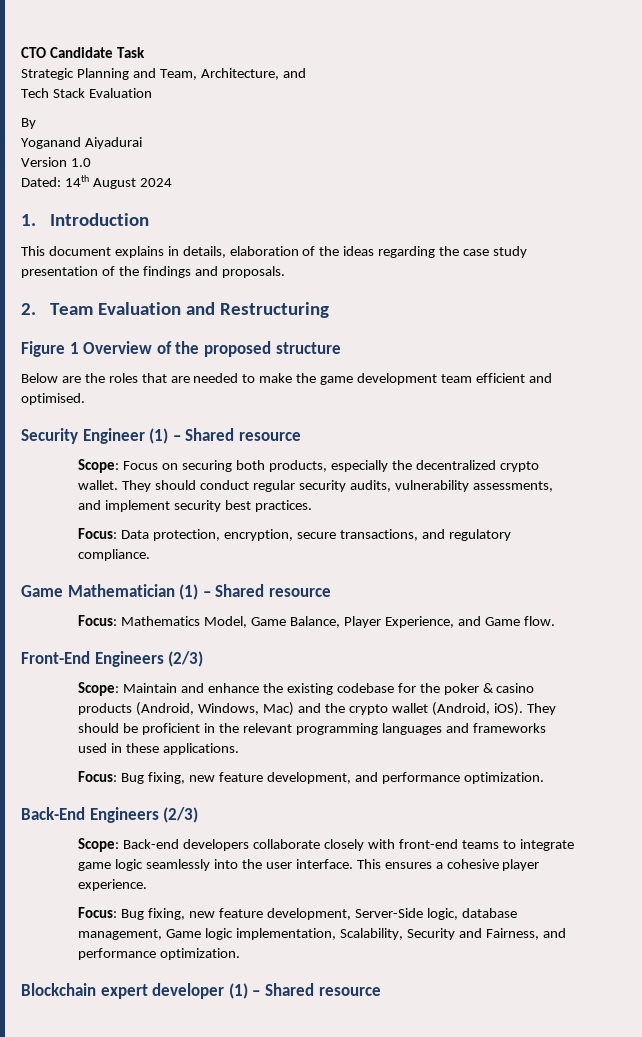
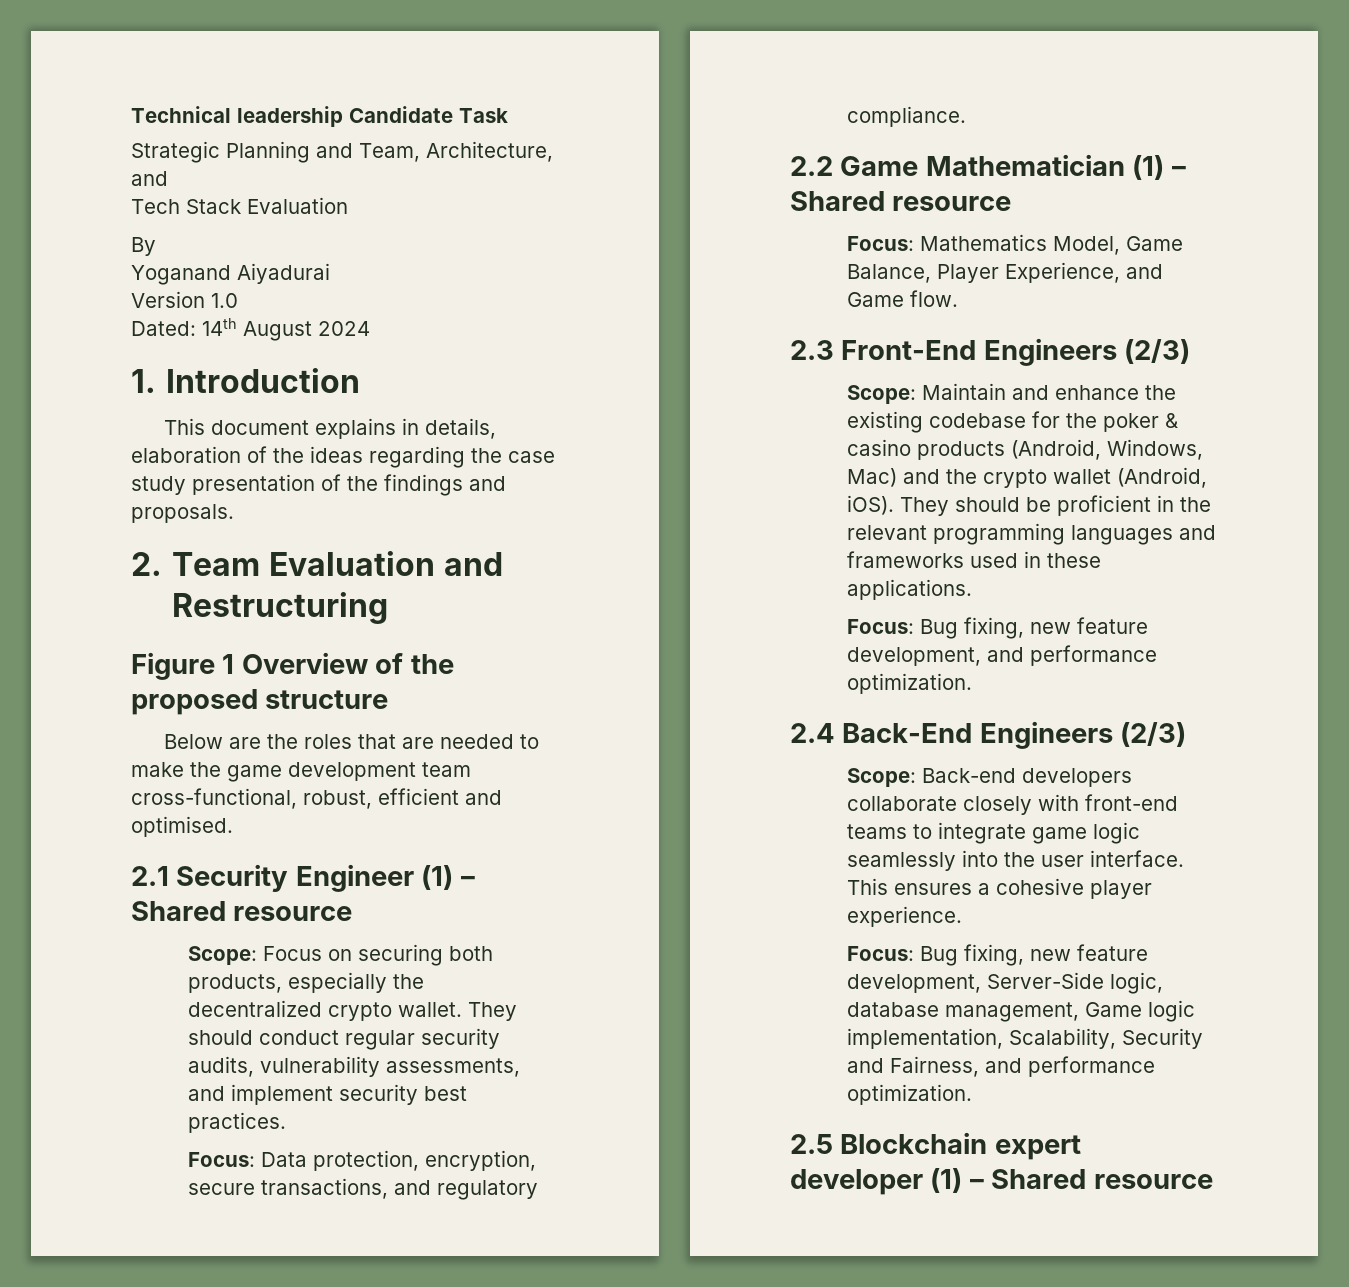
[21,47,46,58] CTO -> [131,106,343,127] Technical leadership
(472, 378) none -> [131,788,372,809] cross-functional, robust,
(85, 399) none -> [131,866,169,886] 2.1
(151, 555) none -> [790,156,833,176] 2.2
(555, 621) none -> [790,340,834,360] 2.3
(544, 778) none -> [790,723,835,743] 2.4
(241, 954) none -> [790,1134,833,1154] 2.5

